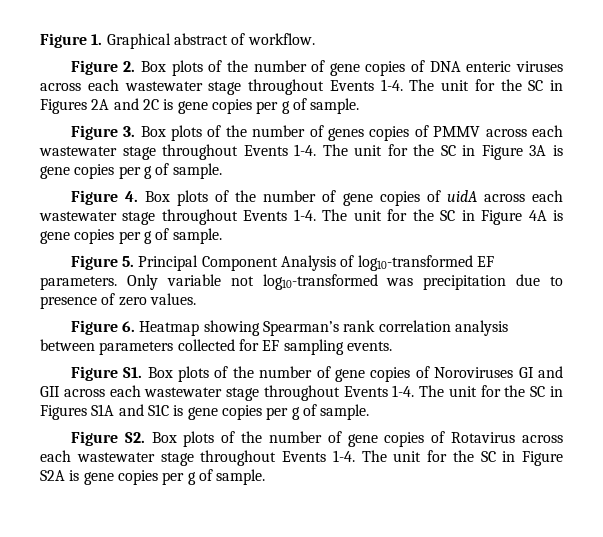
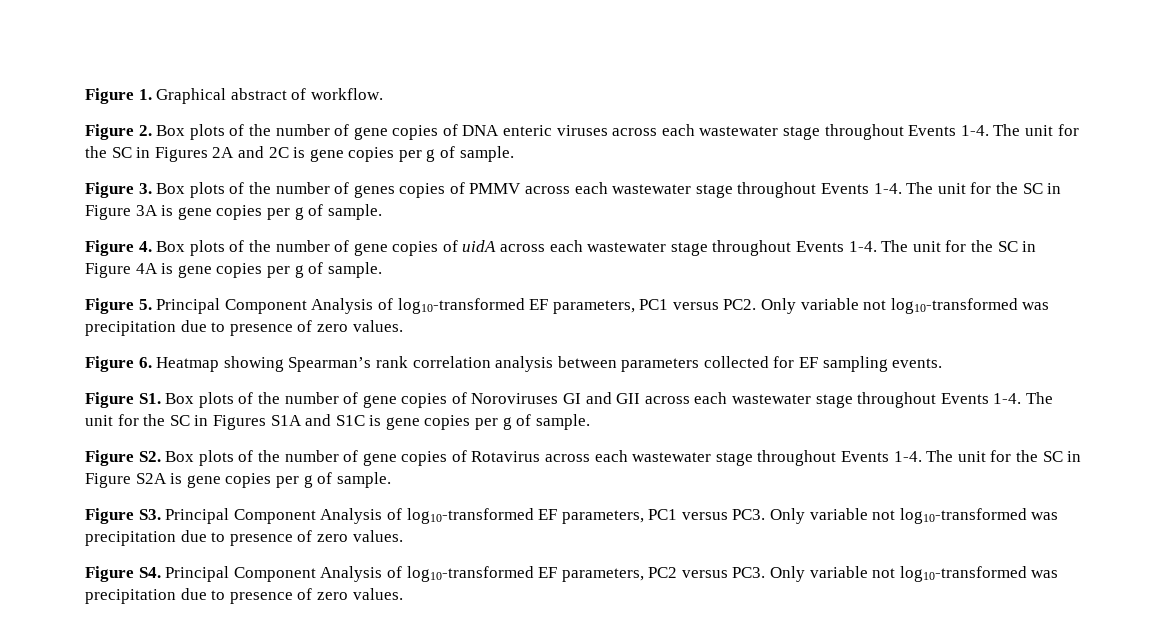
[40,276,117,290] parameters. -> [552,299,757,314] parameters, PC1 versus PC2.
(266, 477) none -> [85,508,1059,524] [85,530,403,546] [85,566,1059,582] [85,588,403,604] // Figure S3. Principal Component Analysis of log10-transformed EF parameters, PC1 versus PC3. Only variable not log10-transformed was precipitation due to presence of zero values. // Figure S4. Principal Component Analysis of log10-transformed EF parameters, PC2 versus PC3. Only variable not log10-transformed was precipitation due to presence of zero values.

